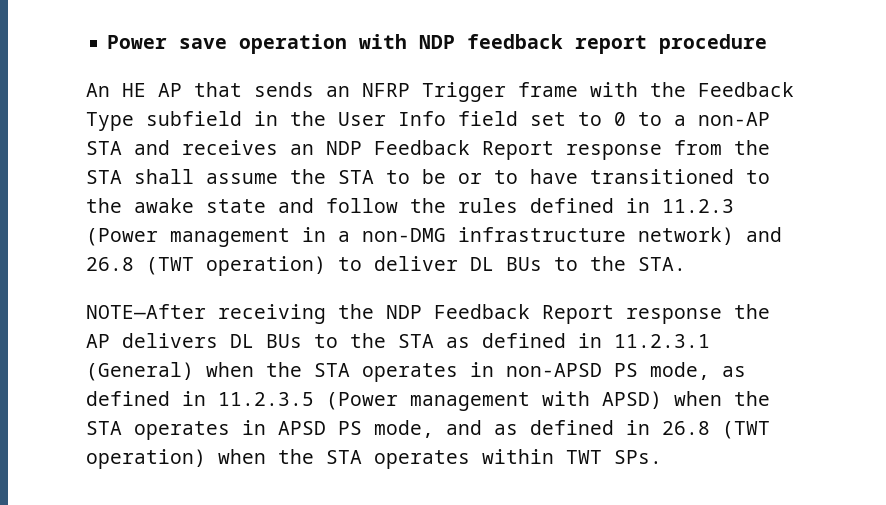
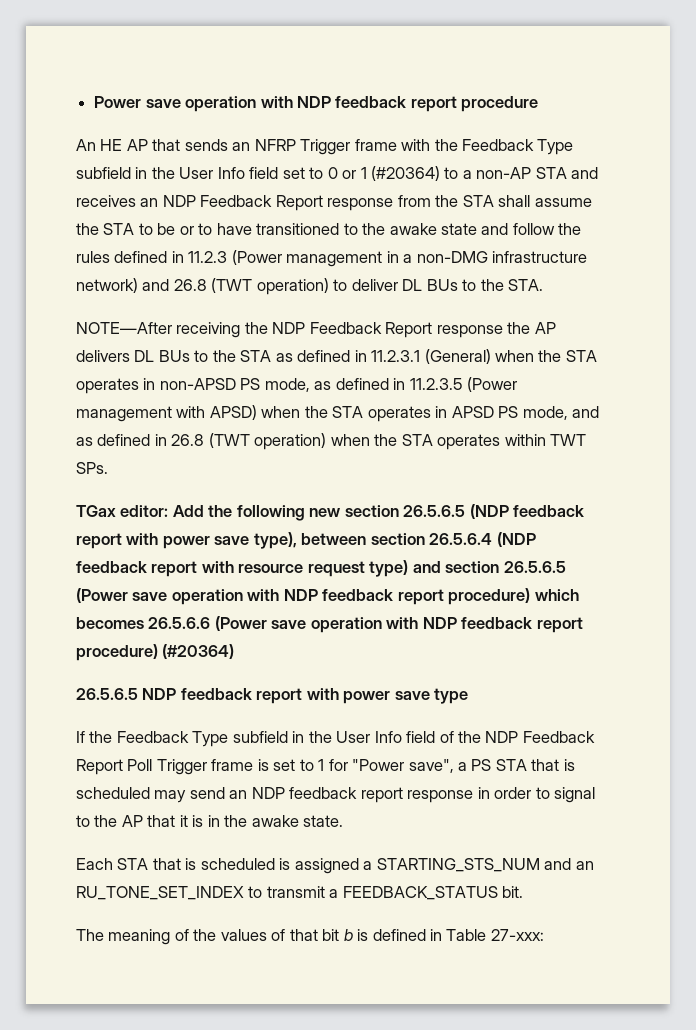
(626, 119) none -> [342,166,441,181] or 1 (#20364)
(662, 457) none -> [76,504,585,521] [76,532,536,549] [76,560,566,577] [76,588,579,605] [76,616,583,633] [76,644,235,661] [76,688,469,704] [76,731,595,747] [76,759,575,775] [76,787,596,803] [76,815,344,827] [76,858,594,874] [76,886,524,900] [76,929,544,945] // TGax editor: Add the following new section 26.5.6.5 (NDP feedback report with power save type), between section 26.5.6.4 (NDP feedback report with resource request type) and section 26.5.6.5 (Power save operation with NDP feedback report procedure) which becomes 26.5.6.6 (Power save operation with NDP feedback report procedure) (#20364) // 26.5.6.5 NDP feedback report with power save type // If the Feedback Type subfield in the User Info field of the NDP Feedback Report Poll Trigger frame is set to 1 for "Power save", a PS STA that is scheduled may send an NDP feedback report response in order to signal to the AP that it is in the awake state. // Each STA that is scheduled is assigned a STARTING_STS_NUM and an RU_TONE_SET_INDEX to transmit a FEEDBACK_STATUS bit. // The meaning of the values of that bit b is defined in Table 27-xxx:

